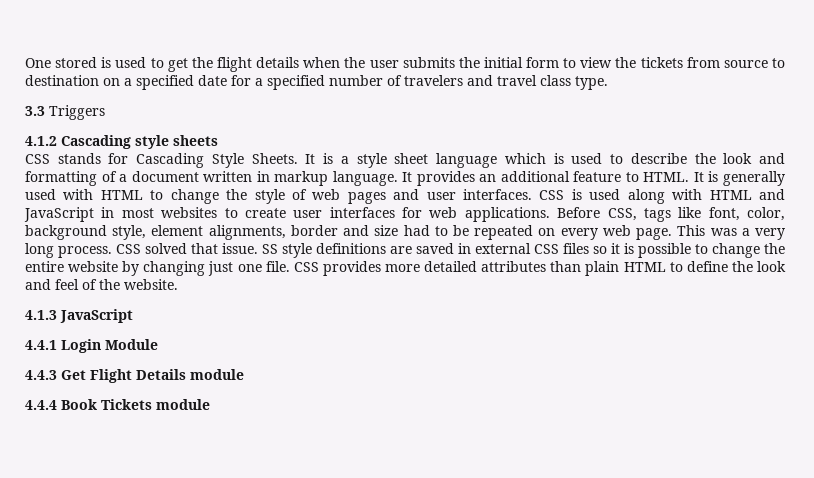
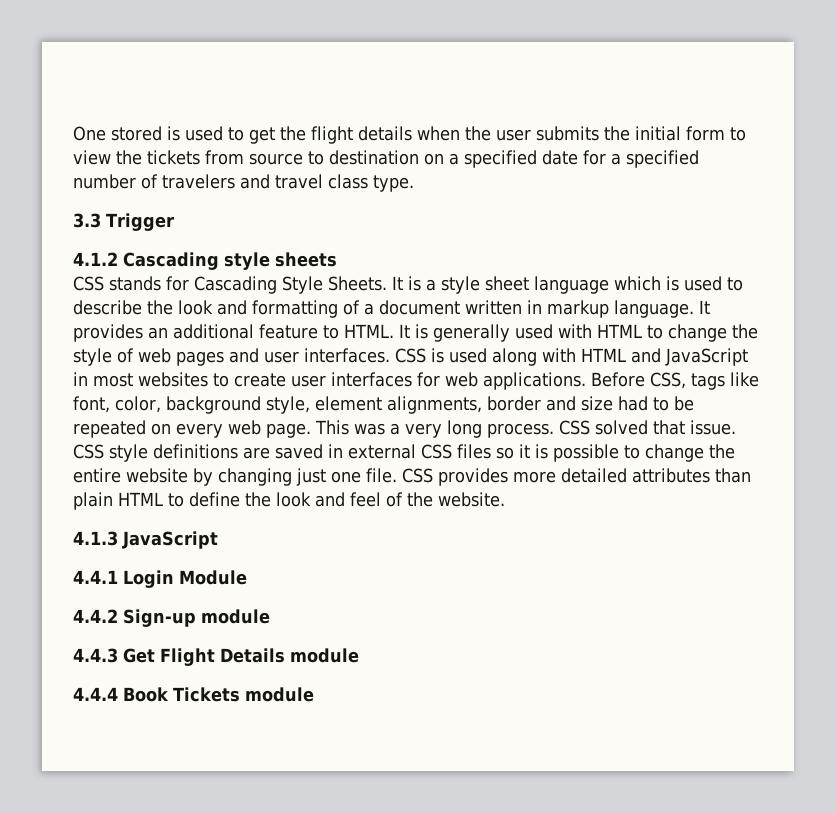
[49,105,105,120] Triggers -> [106,213,174,231] Trigger
[262,244,278,254] SS -> [73,444,104,459] CSS
(158, 344) none -> [73,609,270,627] // 4.4.2 Sign-up module

